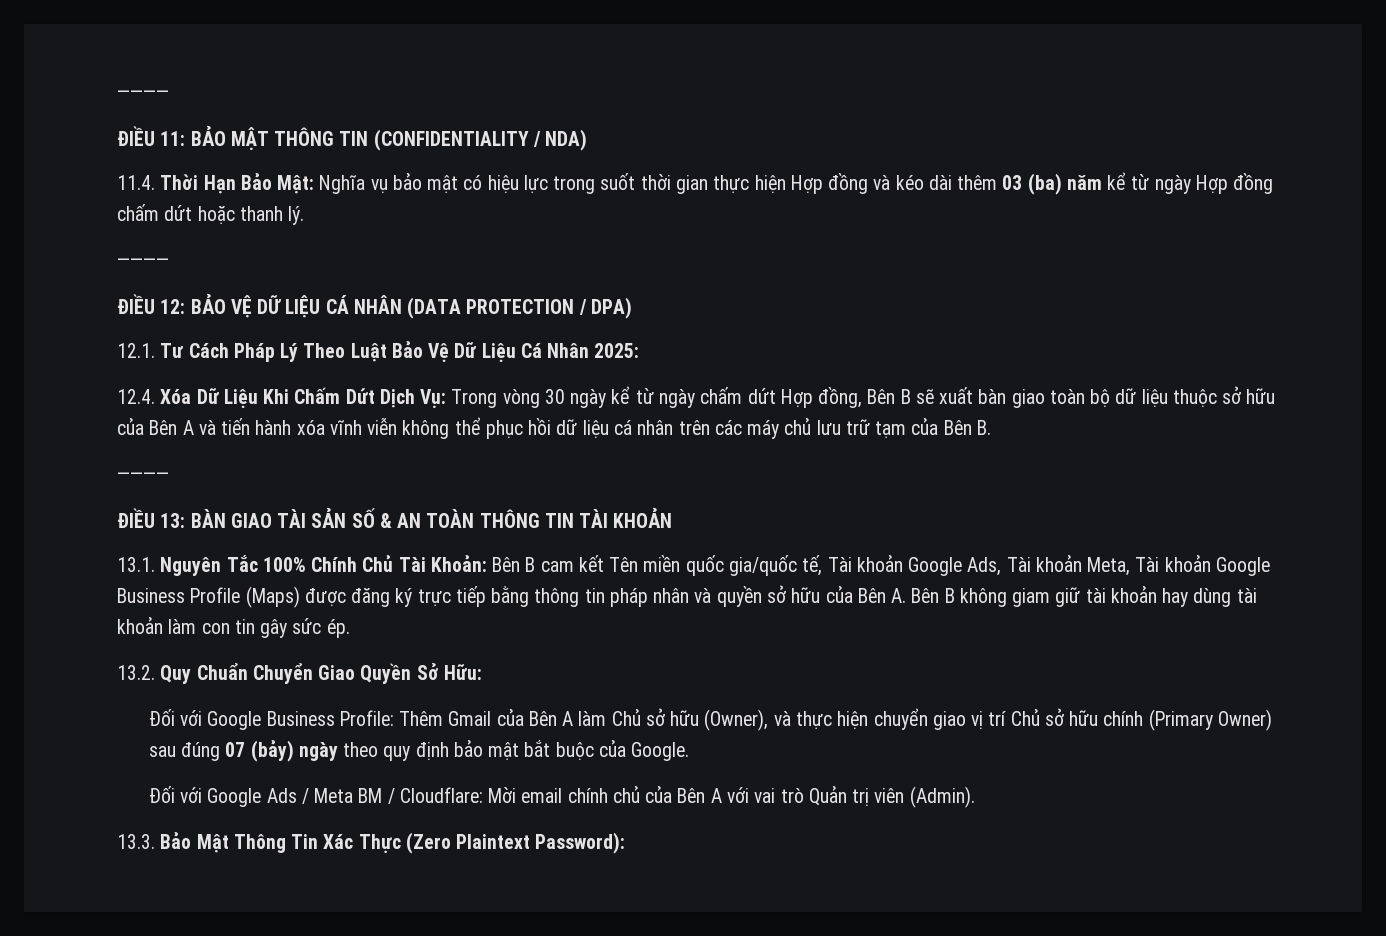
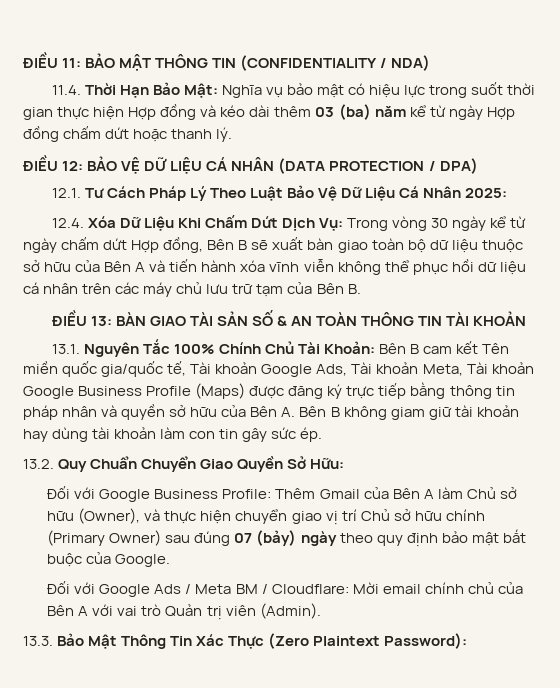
[117,90,169,99] ―――― // -> (23, 60) none
[117,258,169,267] // ―――― -> (233, 134) none
[117,472,169,481] // ―――― -> (361, 289) none

